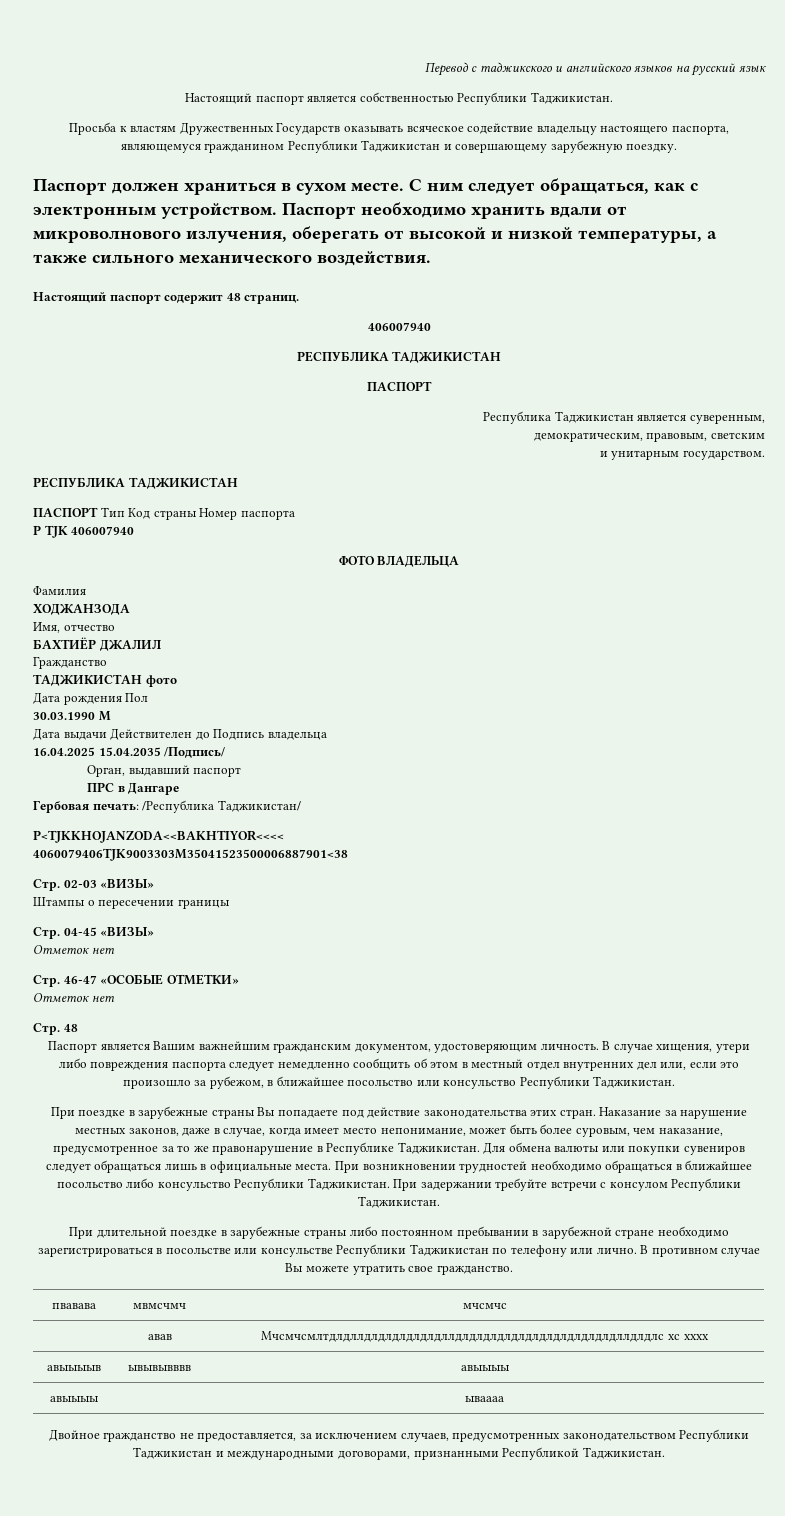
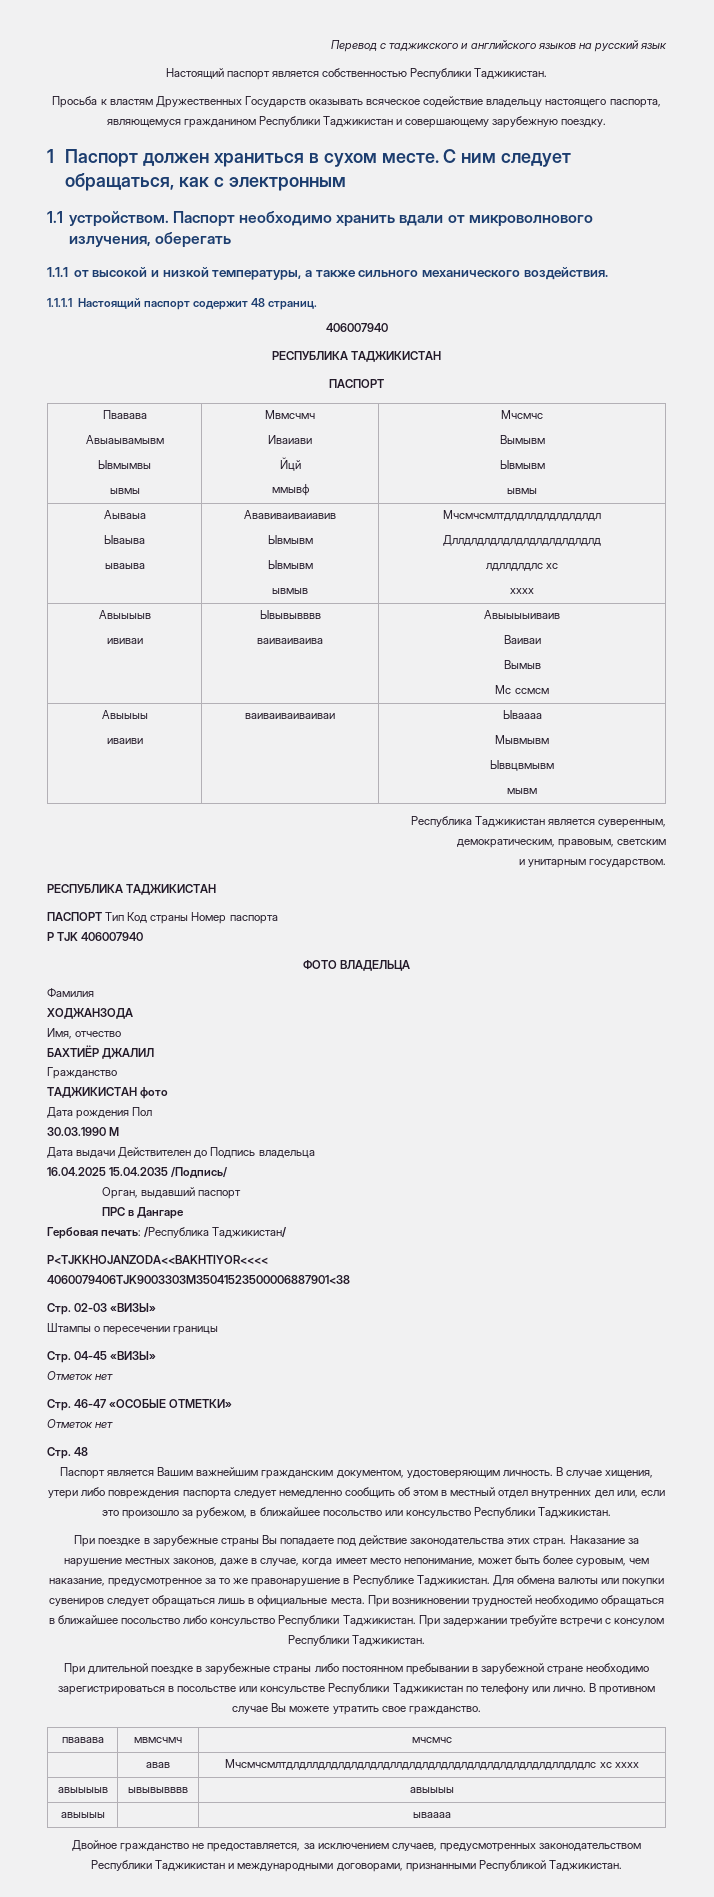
(678, 148) none -> [47,149,54,163] 1
(157, 212) none -> [47,211,63,223] // 1.1
(379, 234) none -> [47,267,68,277] // 1.1.1
(431, 258) none -> [47,298,72,307] 1.1.1.1
(432, 386) none -> [102,410,147,419] [85,435,164,444] [98,460,151,469] [109,488,140,494] [265,410,315,419] [268,435,312,444] [279,457,301,471] [271,484,310,496] [501,410,543,419] [499,435,545,444] [499,460,545,469] [507,488,537,494] [103,510,146,519] [104,535,145,544] [104,563,145,569] [244,510,336,519] [267,535,313,544] [267,560,313,569] [272,588,308,594] [443,510,601,521] [443,535,601,546] [485,563,559,571] [510,588,534,594] [98,610,151,619] [106,638,143,644] [259,610,321,619] [257,638,323,644] [484,610,560,619] [503,635,541,644] [503,660,541,669] [495,685,549,694] [101,710,148,719] [106,738,143,744] [245,713,335,719] [502,710,542,719] [495,735,549,744] [490,760,554,771] [507,788,537,794] // Пвавава // Авыаывамывм // Ывмымвы // ывмы | Мвмсчмч // Иваиави // Йцй // ммывф | Мчсмчс // Вымывм // Ывмывм // ывмы // Аываыа // Ываыва // ываыва | Ававиваиваиавив // Ывмывм // Ывмывм // ывмыв | Мчсмчсмлтдлдллдлдлдлдлдл // Дллдлдлдлдлдлдлдлдлдлдлд // лдллдлдлc xc // xxxx // Авыыыыв // ививаи | Ывывывввв // ваиваиваива | Авыыыыиваив // Ваиваи // Вымыв // Мс ссмсм // Авыыыы // иваиви | ваиваиваиваиваи | Ываааа // Мывмывм // Ыввцвмывм // мывм

